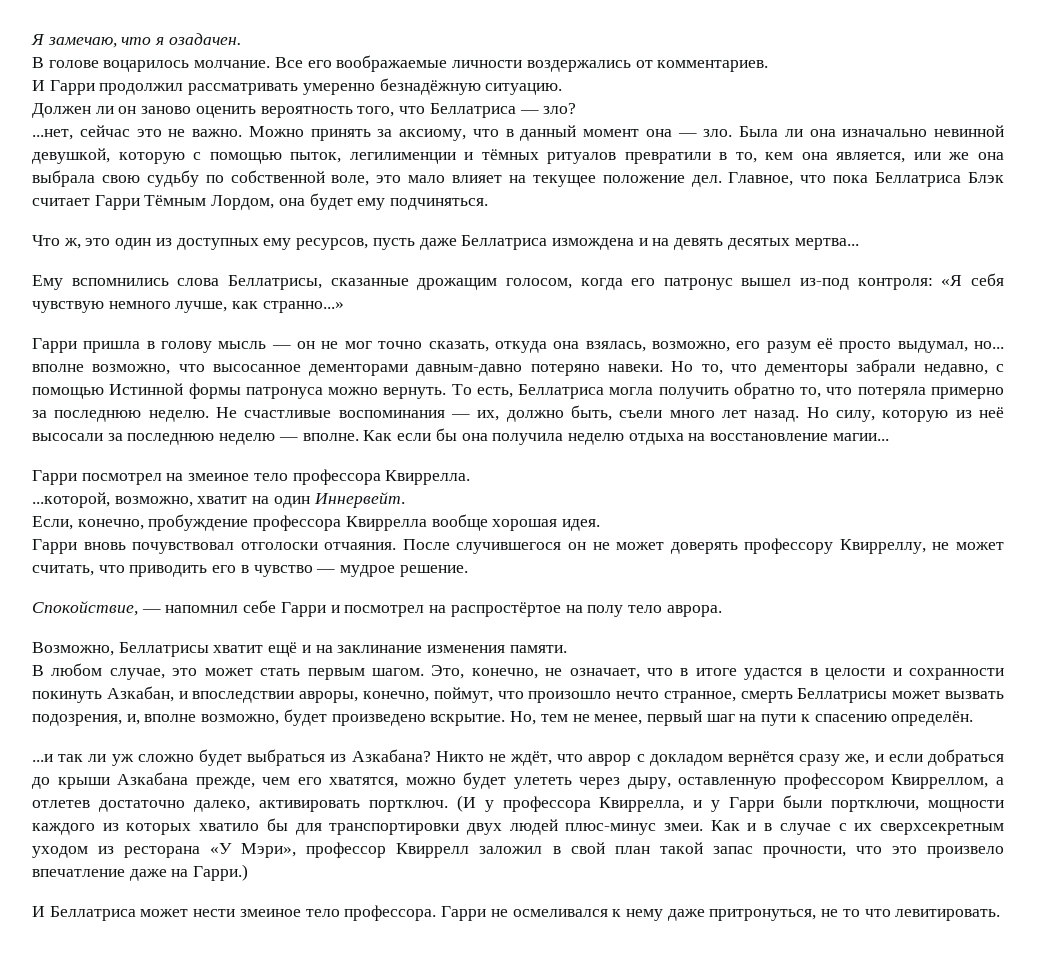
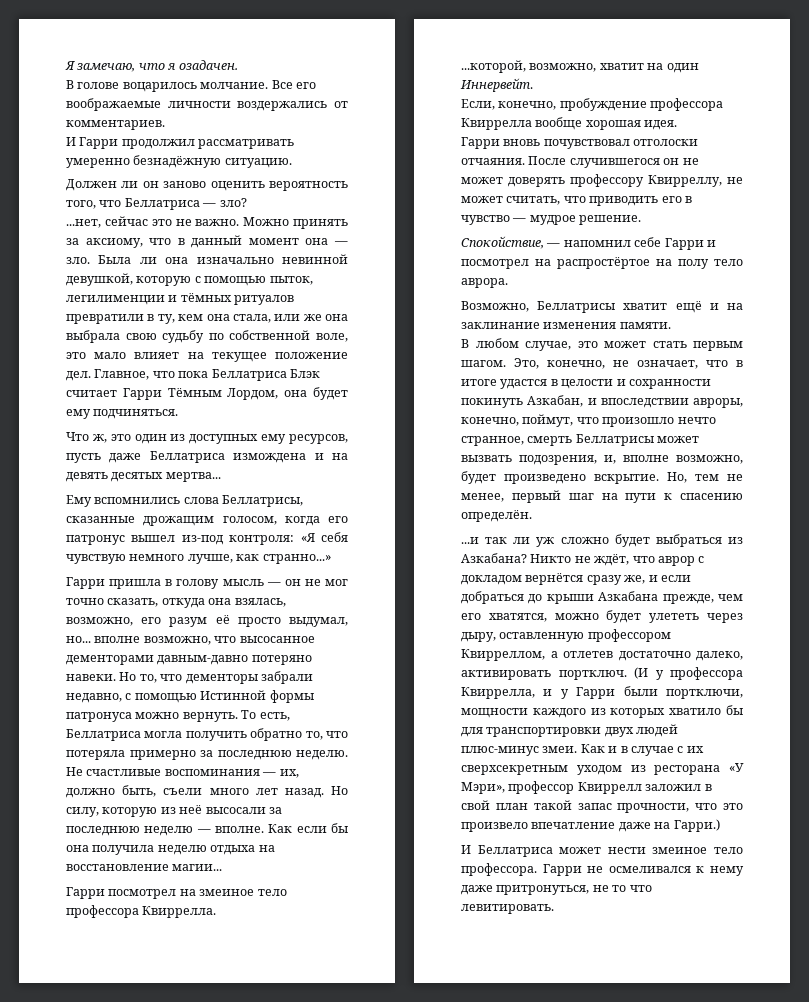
[735,152,757,163] то, -> [157,314,175,324] ту,
[836,152,906,163] является, -> [232,314,271,323] стала,

